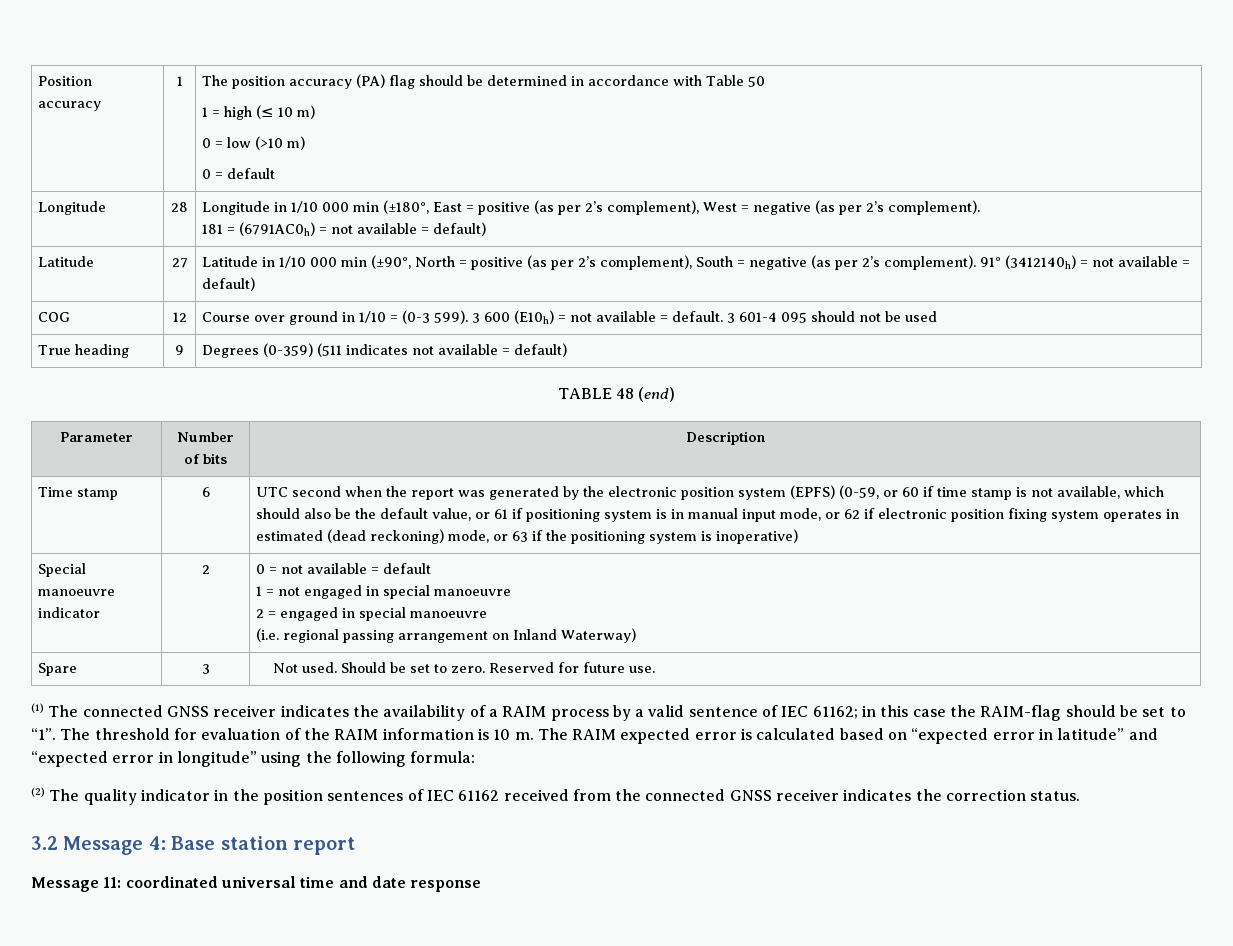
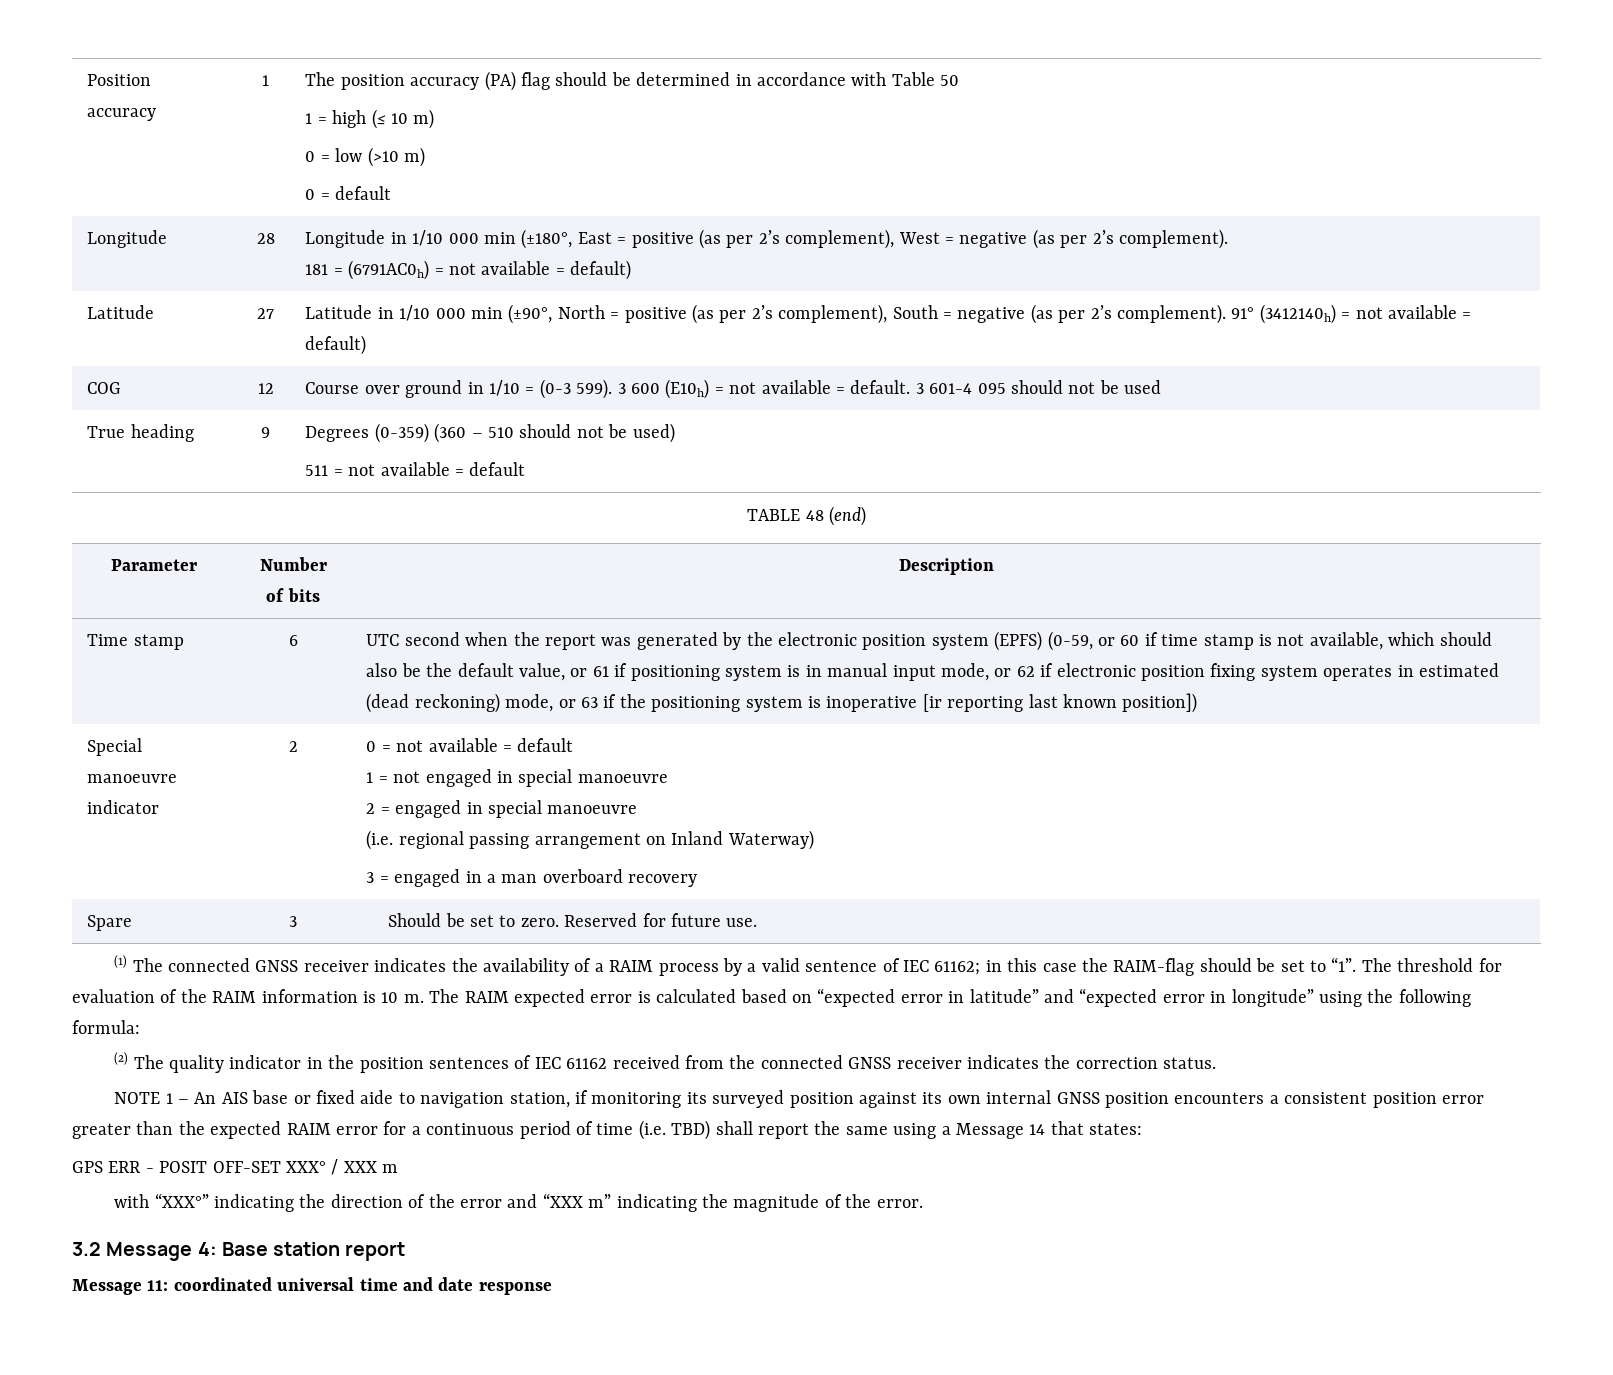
[317,343,568,357] (511 indicates not available = default) -> [434,423,675,443] [305,462,526,476] (360 – 510 should not be used) // 511 = not available = default
[716,529,799,544] inoperative) -> [826,693,1198,713] inoperative [ir reporting last known position])
(637, 635) none -> [366,869,698,887] // 3 = engaged in a man overboard recovery
[273,662,338,673] Not used. -> (297, 921) none
(1081, 796) none -> [114,1090,1484,1108] [72,1120,1143,1140] [72,1159,399,1175] [114,1193,923,1212] // NOTE 1 – An AIS base or fixed aide to navigation station, if monitoring its surveyed position against its own internal GNSS position encounters a consistent position error greater than the expected RAIM error for a continuous period of time (i.e. TBD) shall report the same using a Message 14 that states: // GPS ERR - POSIT OFF-SET XXX° / XXX m // with “XXX°” indicating the direction of the error and “XXX m” indicating the magnitude of the error.

